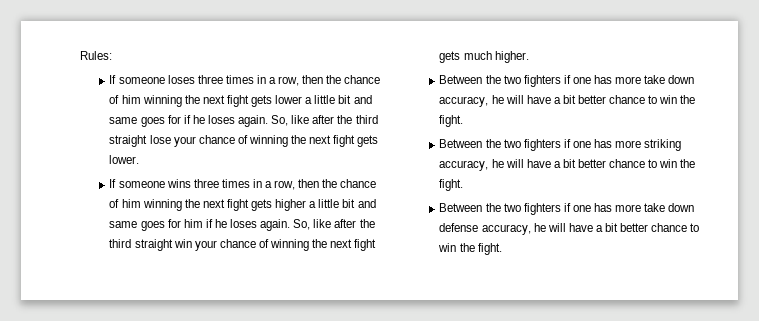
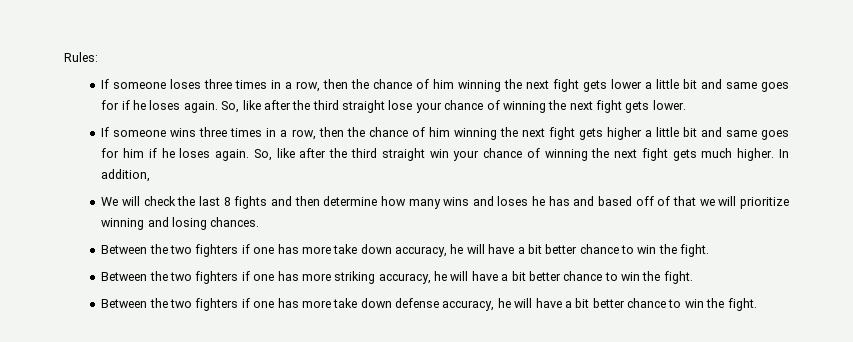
(529, 57) none -> [778,149,789,158] [101,169,151,182] [101,196,789,209] [101,217,260,230] In addition, // We will check the last 8 fights and then determine how many wins and loses he has and based off of that we will prioritize winning and losing chances.

